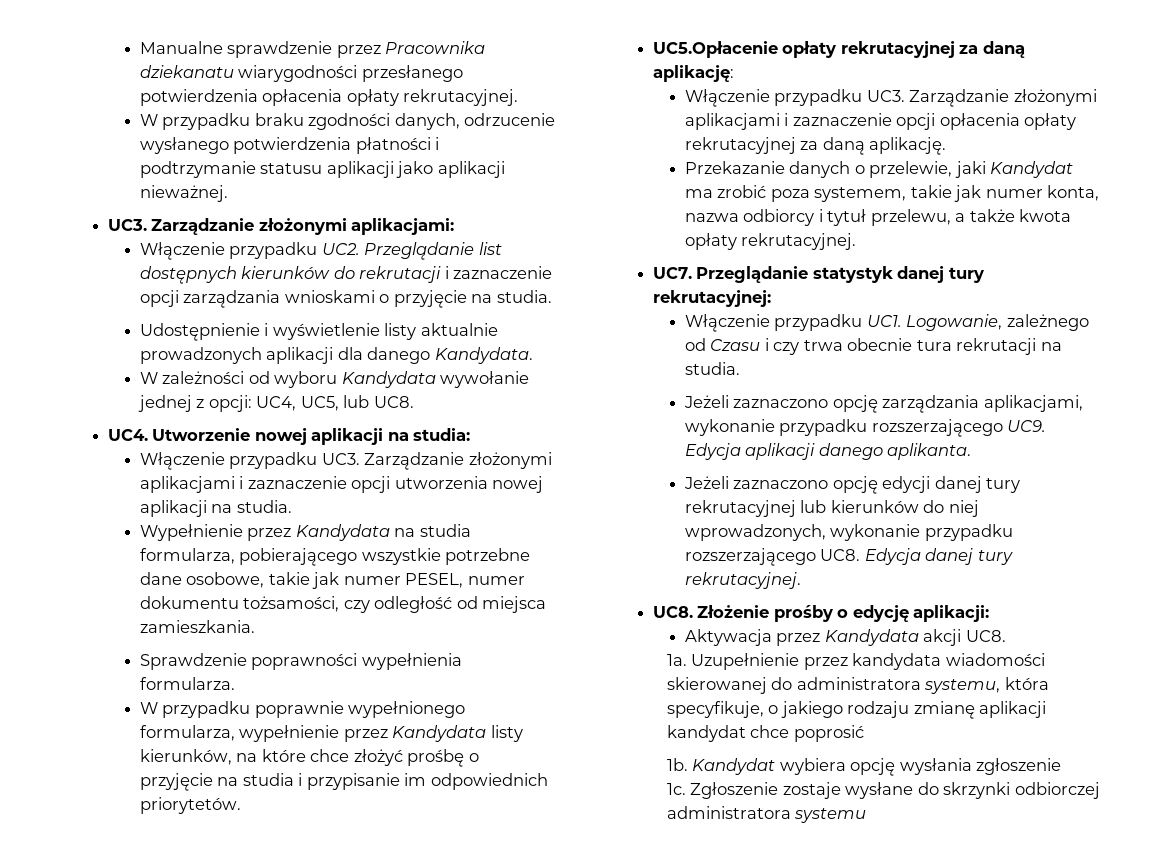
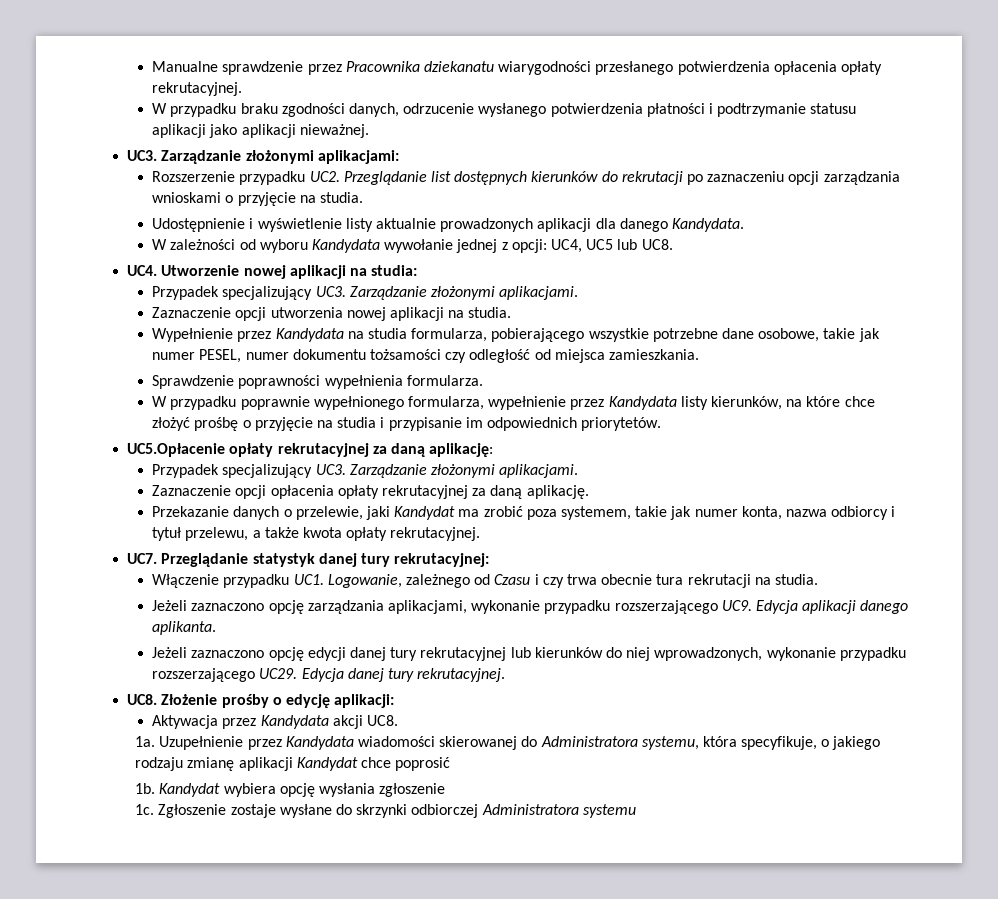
[139,242,225,260] Włączenie -> [152,171,236,182] Rozszerzenie
[444,266,553,279] i zaznaczenie -> [686,171,785,185] po zaznaczeniu
[300,396,339,411] UC5, -> [586,239,614,250] UC5
[139,452,552,470] [139,476,347,493] Włączenie przypadku UC3. Zarządzanie złożonymi aplikacjami i zaznaczenie -> [152,286,579,300] [152,307,232,318] Przypadek specjalizujący UC3. Zarządzanie złożonymi aplikacjami. // Zaznaczenie
[243,596,340,612] tożsamości, -> [370,349,442,360] tożsamości
[684,89,1097,107] [684,113,892,130] Włączenie przypadku UC3. Zarządzanie złożonymi aplikacjami i zaznaczenie -> [152,464,579,478] [152,485,232,496] Przypadek specjalizujący UC3. Zarządzanie złożonymi aplikacjami. // Zaznaczenie
[820,549,861,561] UC8. -> [259,668,298,679] UC29.
[852,653,942,670] kandydata -> [285,736,354,750] Kandydata
[796,677,921,690] administratora -> [540,736,638,747] Administratora
[666,725,746,742] kandydat -> [296,757,358,771] Kandydat
[666,806,791,819] administratora -> [481,804,579,815] Administratora

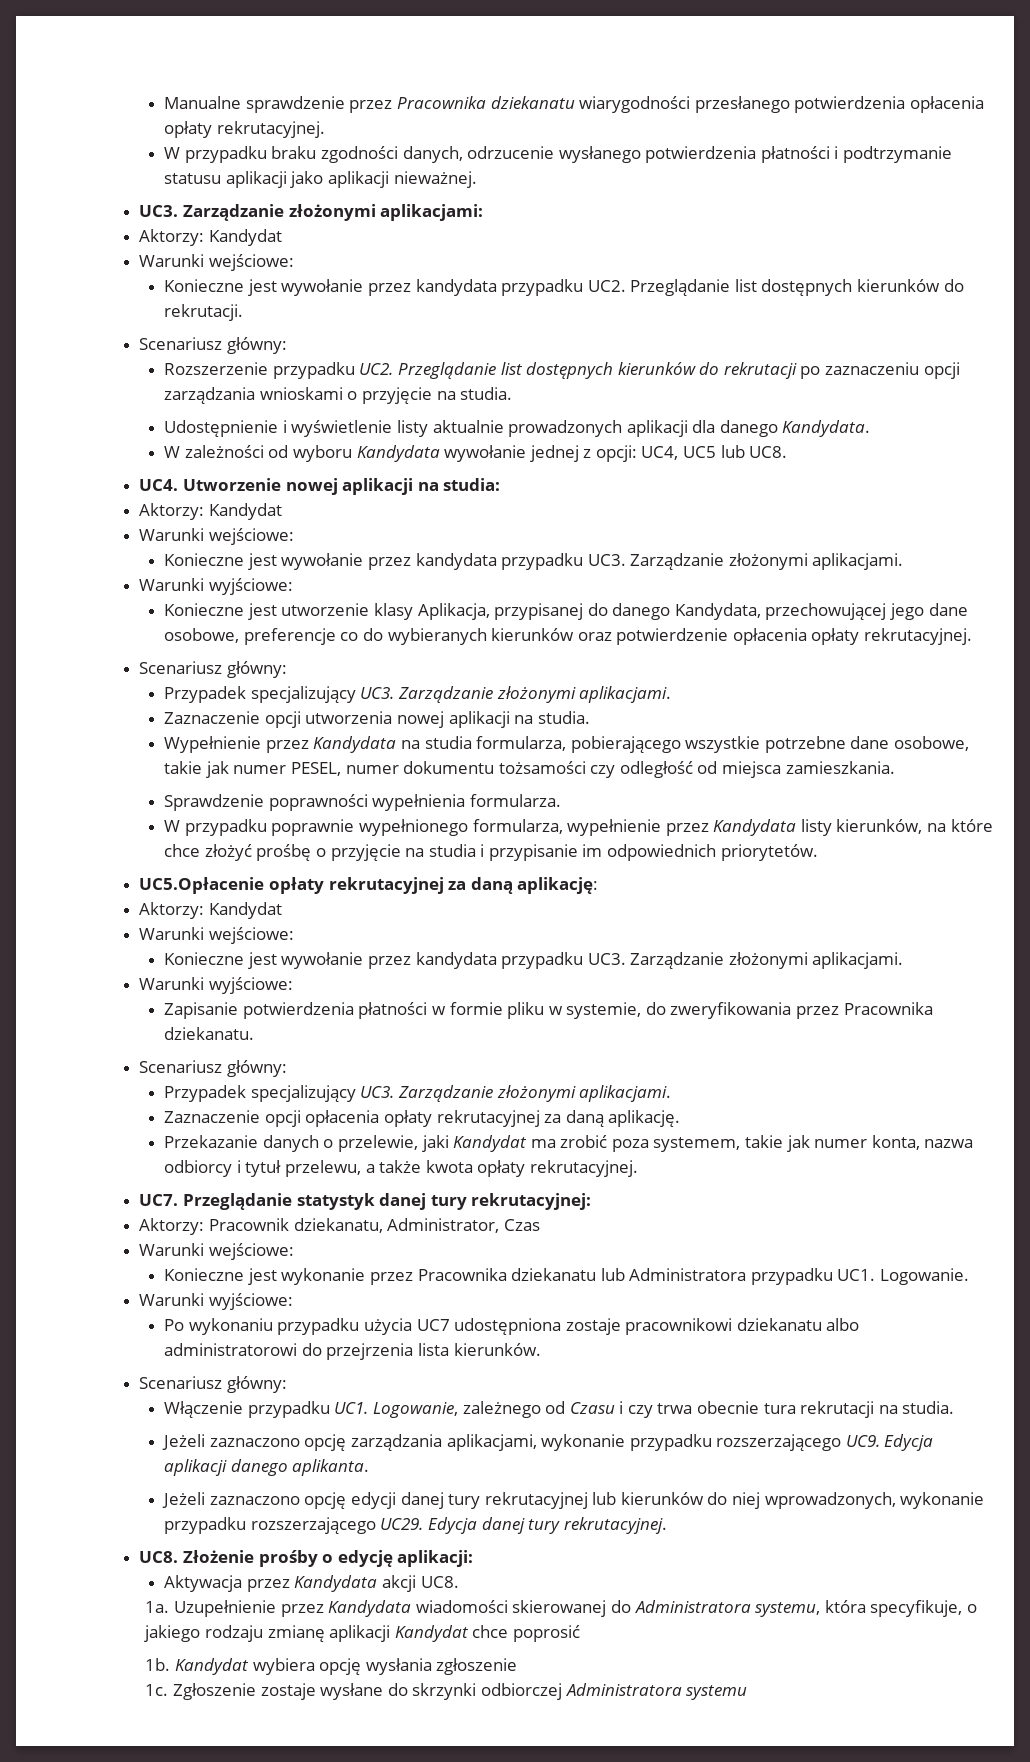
(399, 157) none -> [139,229,283,246] [139,254,295,271] [164,279,964,296] [164,304,244,321] [139,337,288,354] // Aktorzy: Kandydat // Warunki wejściowe: // Konieczne jest wywołanie przez kandydata przypadku UC2. Przeglądanie list dostępnych kierunków do rekrutacji. // Scenariusz główny:
(418, 270) none -> [139,503,283,520] [139,528,295,545] [164,553,904,570] [139,578,294,595] [164,603,968,620] [164,628,973,645] [139,661,288,678] // Aktorzy: Kandydat // Warunki wejściowe: // Konieczne jest wywołanie przez kandydata przypadku UC3. Zarządzanie złożonymi aplikacjami. // Warunki wyjściowe: // Konieczne jest utworzenie klasy Aplikacja, przypisanej do danego Kandydata, przechowującej jego dane osobowe, preferencje co do wybieranych kierunków oraz potwierdzenie opłacenia opłaty rekrutacyjnej. // Scenariusz główny:
(494, 450) none -> [139,902,283,919] [139,927,295,944] [164,952,904,969] [139,977,294,994] [164,1002,933,1019] [164,1027,255,1040] [139,1060,288,1077] // Aktorzy: Kandydat // Warunki wejściowe: // Konieczne jest wywołanie przez kandydata przypadku UC3. Zarządzanie złożonymi aplikacjami. // Warunki wyjściowe: // Zapisanie potwierdzenia płatności w formie pliku w systemie, do zweryfikowania przez Pracownika dziekanatu. // Scenariusz główny:
(490, 560) none -> [139,1218,540,1235] [139,1243,295,1260] [164,1268,970,1285] [139,1293,294,1310] [164,1318,860,1335] [164,1343,541,1360] [139,1376,288,1393] // Aktorzy: Pracownik dziekanatu, Administrator, Czas // Warunki wejściowe: // Konieczne jest wykonanie przez Pracownika dziekanatu lub Administratora przypadku UC1. Logowanie. // Warunki wyjściowe: // Po wykonaniu przypadku użycia UC7 udostępniona zostaje pracownikowi dziekanatu albo administratorowi do przejrzenia lista kierunków. // Scenariusz główny:

